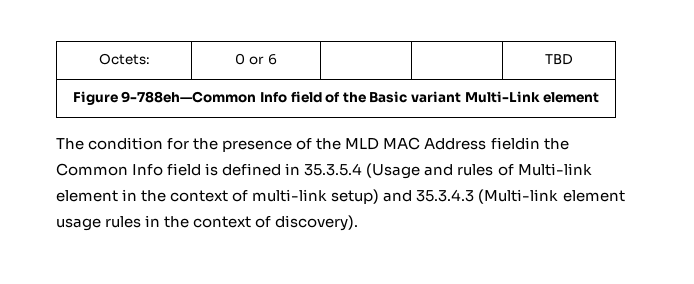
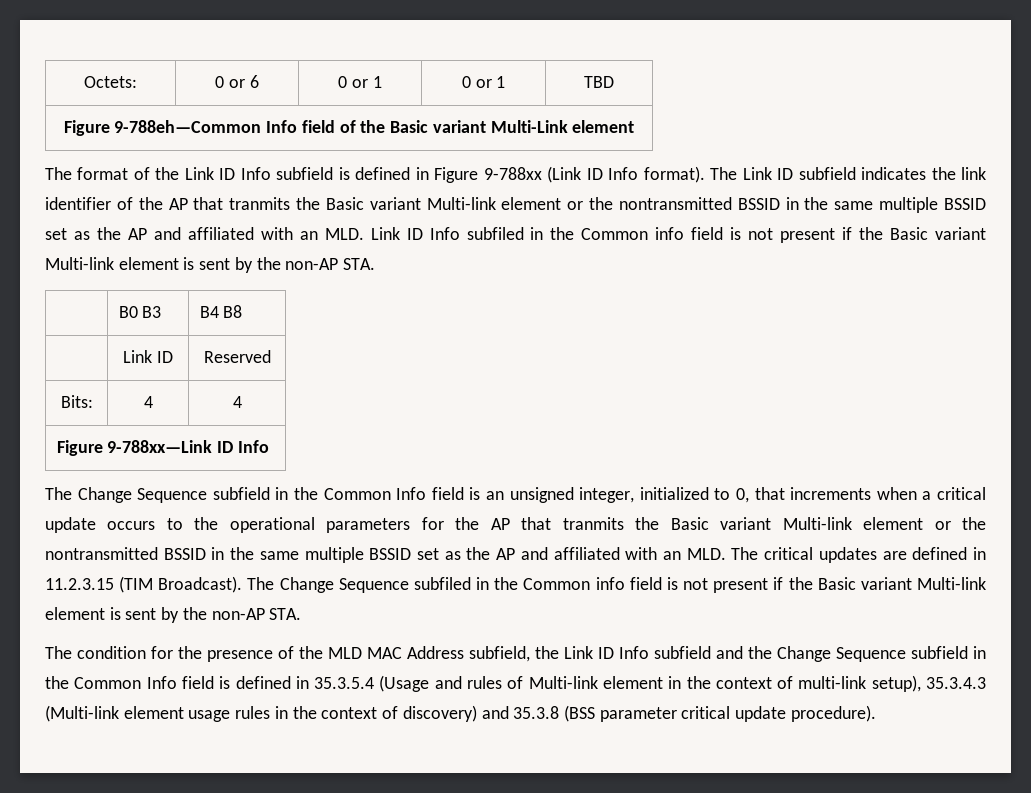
(277, 59) | -> [338,76,382,88] [461,76,506,88] 0 or 1 | 0 or 1
(600, 97) none -> [45,166,987,183] [45,197,987,213] [45,227,987,243] [45,257,376,273] [118,306,162,318] [199,305,243,318] [123,350,173,363] [203,350,271,363] [60,395,93,408] [143,396,153,408] [232,396,242,408] [56,440,269,456] [45,487,987,503] [45,517,987,533] [45,547,986,563] [45,576,986,593] [45,607,302,623] // The format of the Link ID Info subfield is defined in Figure 9-788xx (Link ID Info format). The Link ID subfield indicates the link identifier of the AP that tranmits the Basic variant Multi-link element or the nontransmitted BSSID in the same multiple BSSID set as the AP and affiliated with an MLD. Link ID Info subfiled in the Common info field is not present if the Basic variant Multi-link element is sent by the non-AP STA. // | B0 B3 | B4 B8 // | Link ID | Reserved // Bits: | 4 | 4 // Figure 9-788xx—Link ID Info // The Change Sequence subfield in the Common Info field is an unsigned integer, initialized to 0, that increments when a critical update occurs to the operational parameters for the AP that tranmits the Basic variant Multi-link element or the nontransmitted BSSID in the same multiple BSSID set as the AP and affiliated with an MLD. The critical updates are defined in 11.2.3.15 (TIM Broadcast). The Change Sequence subfiled in the Common info field is not present if the Basic variant Multi-link element is sent by the non-AP STA.
[490,137,540,150] fieldin -> [469,646,986,662] subfield, the Link ID Info subfield and the Change Sequence subfield in
[331,189,413,204] setup) and -> [871,675,921,692] setup),
[275,215,359,231] discovery). -> [402,705,876,722] discovery) and 35.3.8 (BSS parameter critical update procedure).

